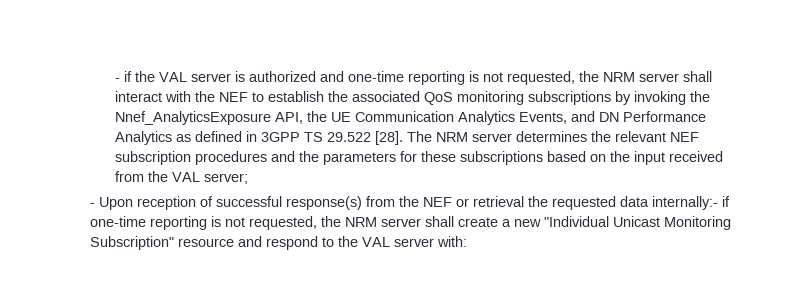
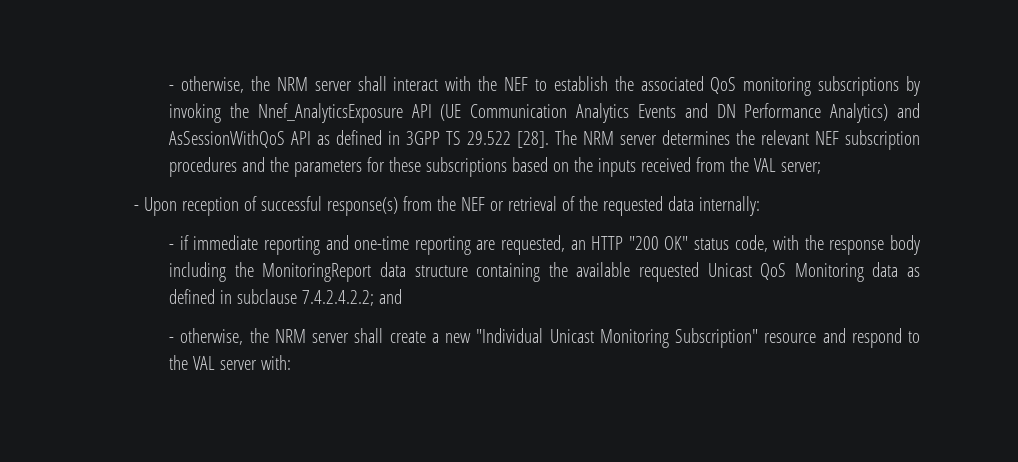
[115,71,576,85] - if the VAL server is authorized and one-time reporting is not requested, -> [169,76,245,93] - otherwise,
[275,111,352,124] API, the UE -> [411,104,462,121] API (UE
[519,112,568,124] Events, -> [637,104,676,118] Events
[115,131,173,145] Analytics -> [830,103,920,123] [169,130,312,148] Analytics) and AsSessionWithQoS API
[634,151,666,165] input -> [598,158,637,177] inputs
(525, 201) none -> [561,196,575,211] of
[652,196,731,210] [90,216,318,230] internally:- if one-time reporting is not requested, -> [698,196,760,216] [169,235,920,255] [169,262,920,282] [169,289,403,306] [169,328,244,345] internally: // - if immediate reporting and one-time reporting are requested, an HTTP "200 OK" status code, with the response body including the MonitoringReport data structure containing the available requested Unicast QoS Monitoring data as defined in subclause 7.4.2.4.2.2; and // - otherwise,

